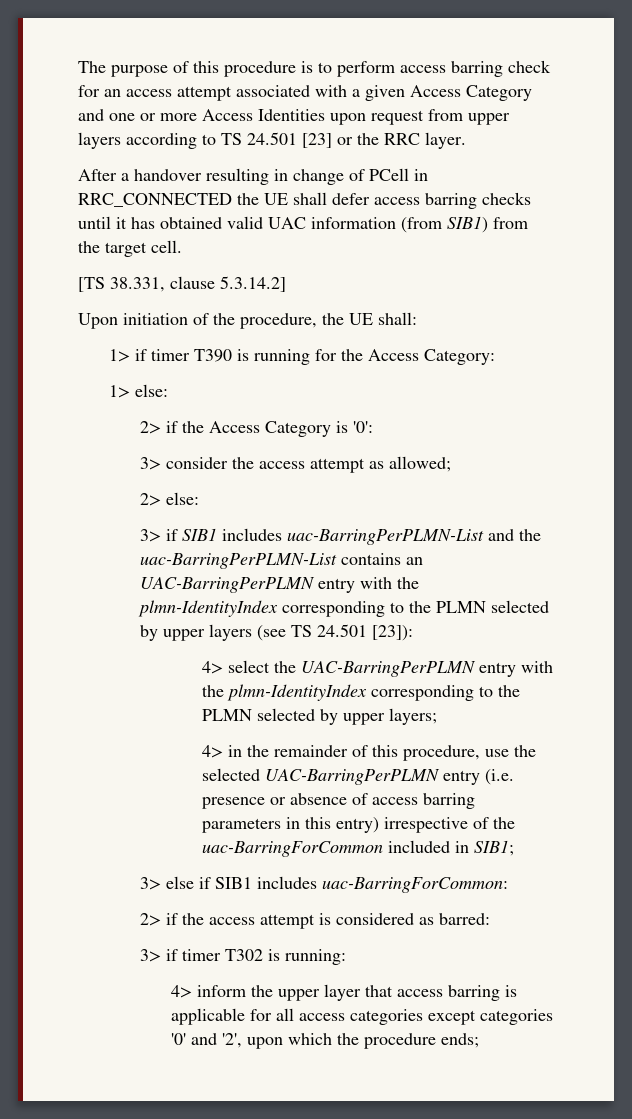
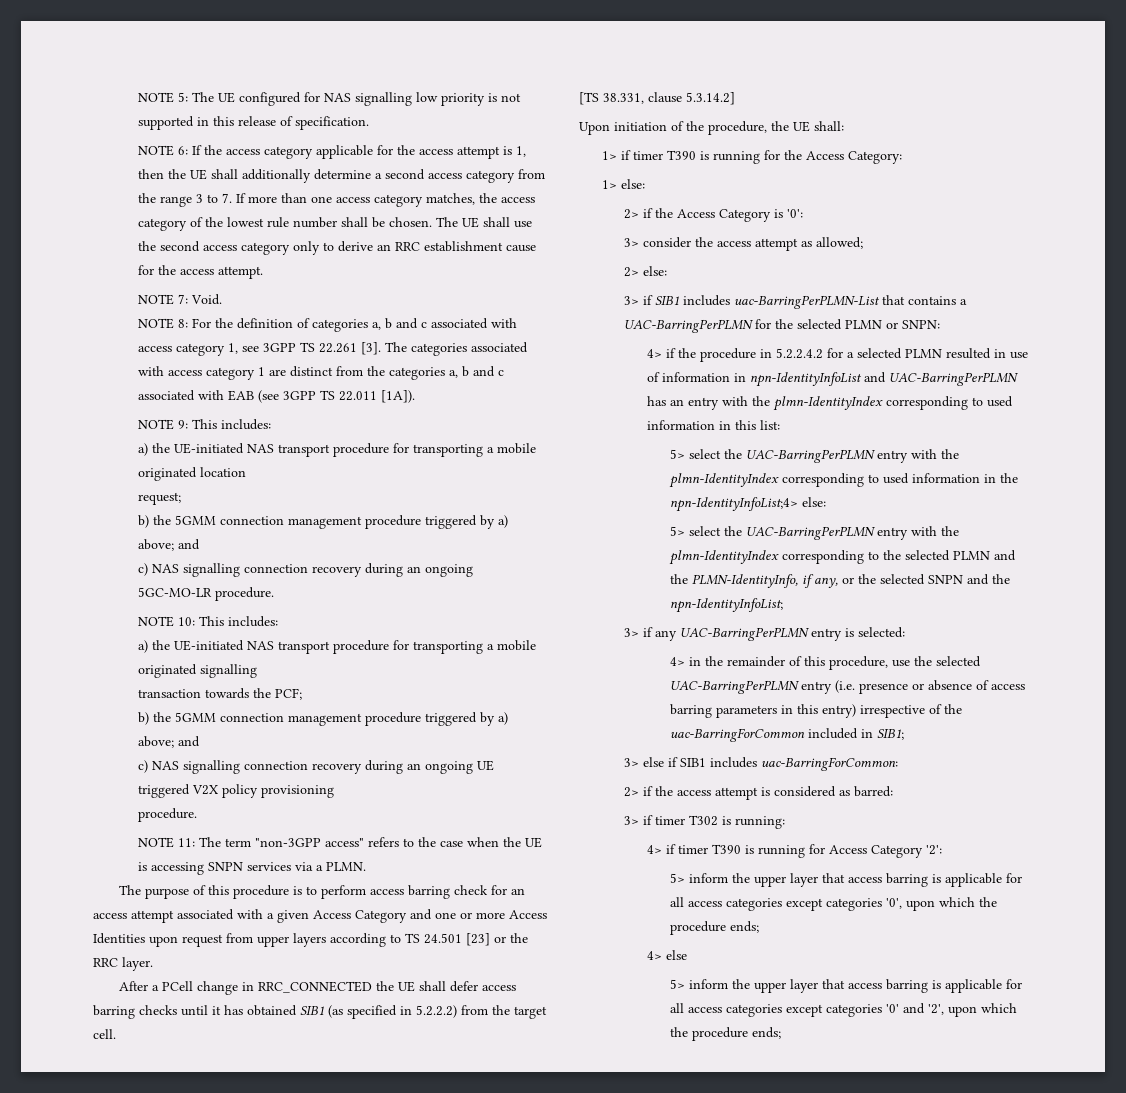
(78, 67) none -> [138,92,522,106] [138,116,370,130] [138,145,527,159] [138,169,546,183] [138,193,536,207] [138,217,533,231] [138,241,537,255] [138,265,264,279] [138,294,223,305] [138,318,518,332] [138,342,529,356] [138,366,505,380] [138,390,416,403] [138,419,272,430] [138,443,537,457] [138,467,247,481] [138,492,182,505] [138,515,509,529] [138,539,201,551] [138,563,474,577] [138,587,275,601] [138,616,279,627] [138,640,537,654] [138,664,258,678] [138,688,303,700] [138,712,509,726] [138,736,201,748] [138,760,495,774] [138,784,335,798] [138,808,198,822] [138,837,543,848] [138,862,367,875] NOTE 5: The UE configured for NAS signalling low priority is not supported in this release of specification. // NOTE 6: If the access category applicable for the access attempt is 1, then the UE shall additionally determine a second access category from the range 3 to 7. If more than one access category matches, the access category of the lowest rule number shall be chosen. The UE shall use the second access category only to derive an RRC establishment cause for the access attempt. // NOTE 7: Void. // NOTE 8: For the definition of categories a, b and c associated with access category 1, see 3GPP TS 22.261 [3]. The categories associated with access category 1 are distinct from the categories a, b and c associated with EAB (see 3GPP TS 22.011 [1A]). // NOTE 9: This includes: // a) the UE-initiated NAS transport procedure for transporting a mobile originated location // request; // b) the 5GMM connection management procedure triggered by a) above; and // c) NAS signalling connection recovery during an ongoing 5GC-MO-LR procedure. // NOTE 10: This includes: // a) the UE-initiated NAS transport procedure for transporting a mobile originated signalling // transaction towards the PCF; // b) the 5GMM connection management procedure triggered by a) above; and // c) NAS signalling connection recovery during an ongoing UE triggered V2X policy provisioning // procedure. // NOTE 11: The term "non-3GPP access" refers to the case when the UE is accessing SNPN services via a PLMN. //
[134,168,409,185] handover resulting in change of PCell -> [161,981,238,995] PCell change
[227,216,488,233] valid UAC information (from SIB1) -> [300,1005,457,1019] SIB1 (as specified in 5.2.2.2)
[488,529,542,541] [140,553,424,569] [140,577,420,593] [138,600,550,617] [140,624,414,641] [202,661,224,674] and the uac-BarringPerPLMN-List contains an UAC-BarringPerPLMN entry with the plmn-IdentityIndex corresponding to the PLMN selected by upper layers (see TS 24.501 [23]): // 4> -> [882,295,968,305] [624,319,941,333] [647,348,1029,362] [647,372,1020,387] [647,396,1014,411] [647,420,781,430] [669,449,959,463] [668,473,1018,488] [669,497,826,512] [669,526,685,536] that contains a UAC-BarringPerPLMN for the selected PLMN or SNPN: // 4> if the procedure in 5.2.2.4.2 for a selected PLMN resulted in use of information in npn-IdentityInfoList and UAC-BarringPerPLMN has an entry with the plmn-IdentityIndex corresponding to used information in this list: // 5> select the UAC-BarringPerPLMN entry with the plmn-IdentityIndex corresponding to used information in the npn-IdentityInfoList;4> else: // 5>
[202,708,438,725] PLMN selected by upper layers; -> [904,550,1016,561] [669,574,1010,588] [669,598,783,613] [624,627,906,641] selected PLMN and the PLMN-IdentityInfo, if any, or the selected SNPN and the npn-IdentityInfoList; // 3> if any UAC-BarringPerPLMN entry is selected:
(193, 991) none -> [666,844,943,858] [669,873,1022,887] [669,897,997,911] [669,921,759,935] [647,950,688,960] [669,979,685,989] if timer T390 is running for Access Category '2': // 5> inform the upper layer that access barring is applicable for all access categories except categories '0', upon which the procedure ends; // 4> else // 5>

